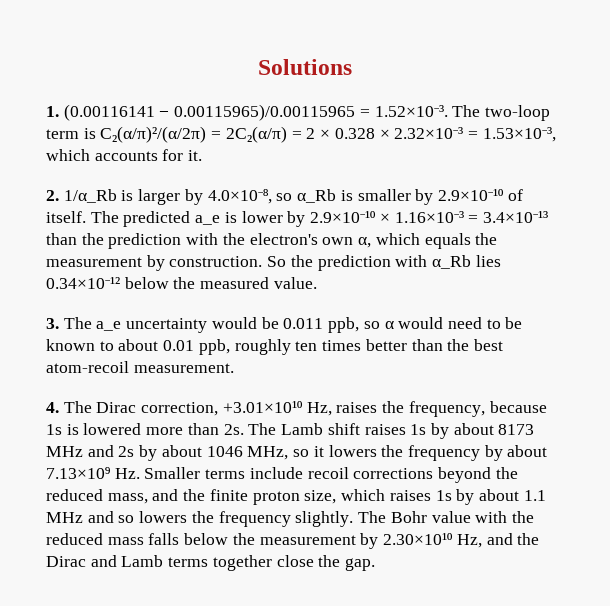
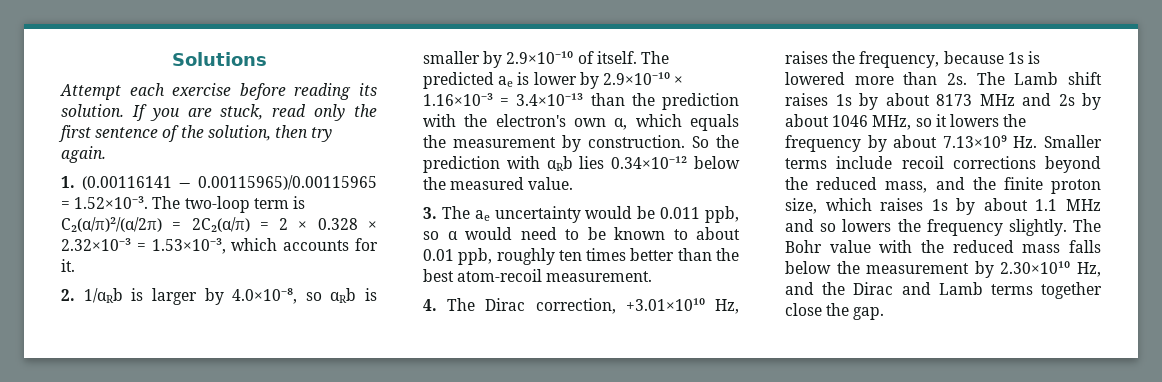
(352, 67) none -> [60,83,377,100] [61,104,377,121] [58,125,333,142] [61,146,106,163] // Attempt each exercise before reading its solution. If you are stuck, read only the first sentence of the solution, then try again.
[63,189,117,203] 1/α_Rb -> [83,288,123,303] 1/αRb
[297,189,337,203] α_Rb -> [330,288,357,303] αRb
[195,215,221,225] a_e -> [498,76,514,87] ae
[432,255,472,269] α_Rb -> [546,156,573,171] αRb
[96,321,122,331] a_e -> [474,210,490,221] ae

